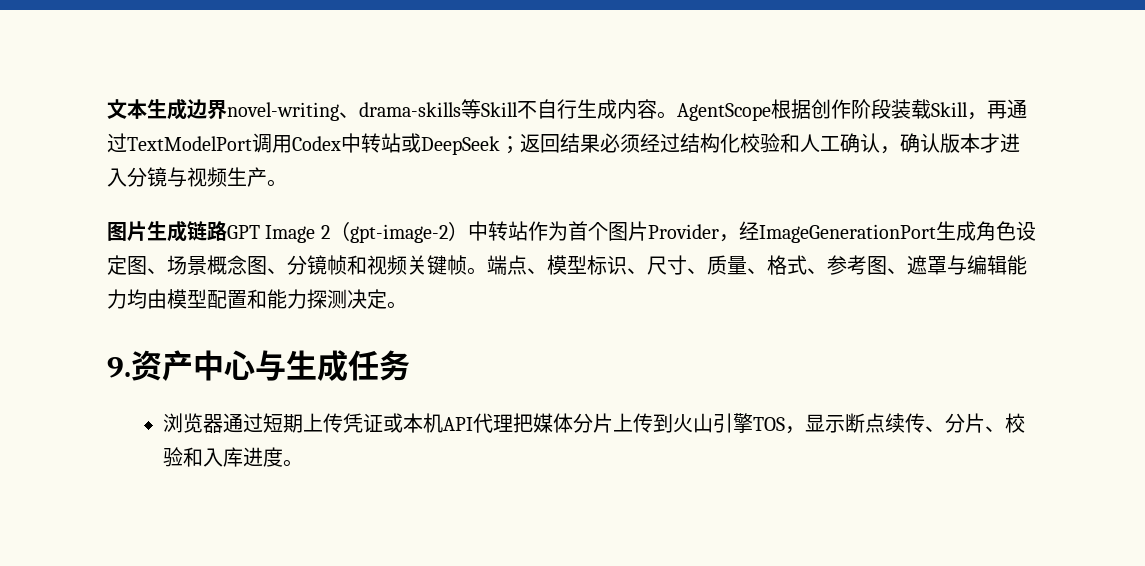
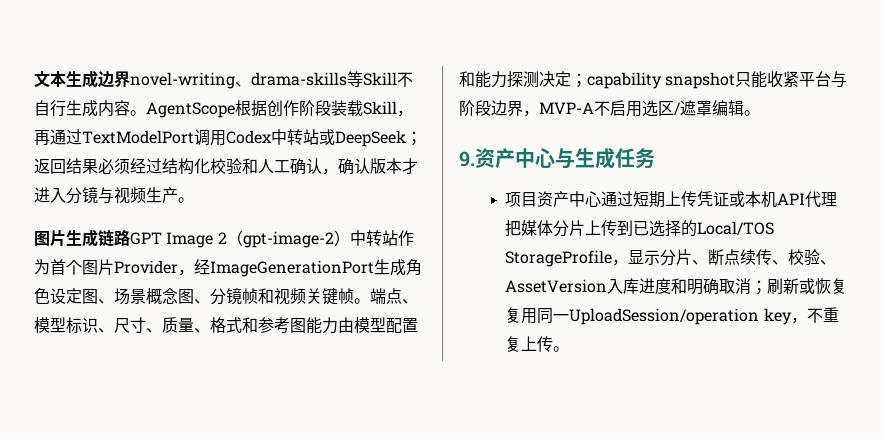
[807,255,1027,275] [107,289,147,309] 、参考图、遮罩与编辑能力均 -> [242,317,338,334] 和参考图能力
(387, 299) none -> [571,71,848,89] [459,100,744,117] ；capability snapshot只能收紧平台与阶段边界，MVP-A不启用选区/遮罩编辑
[163,413,224,433] 浏览器 -> [505,191,602,207] 项目资产中心
[673,413,1026,434] [163,447,284,467] 火山引擎TOS，显示断点续传、分片、校验和入库进度 -> [633,220,775,237] [505,249,837,267] [505,278,848,295] [505,307,839,325] [505,336,554,352] 已选择的Local/TOS StorageProfile，显示分片、断点续传、校验、AssetVersion入库进度和明确取消；刷新或恢复复用同一UploadSession/operation key，不重复上传

